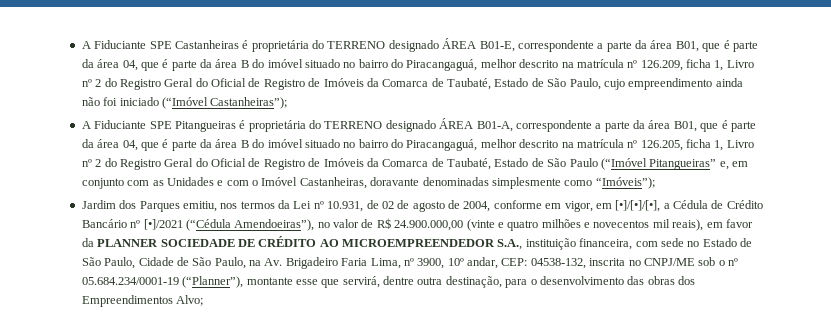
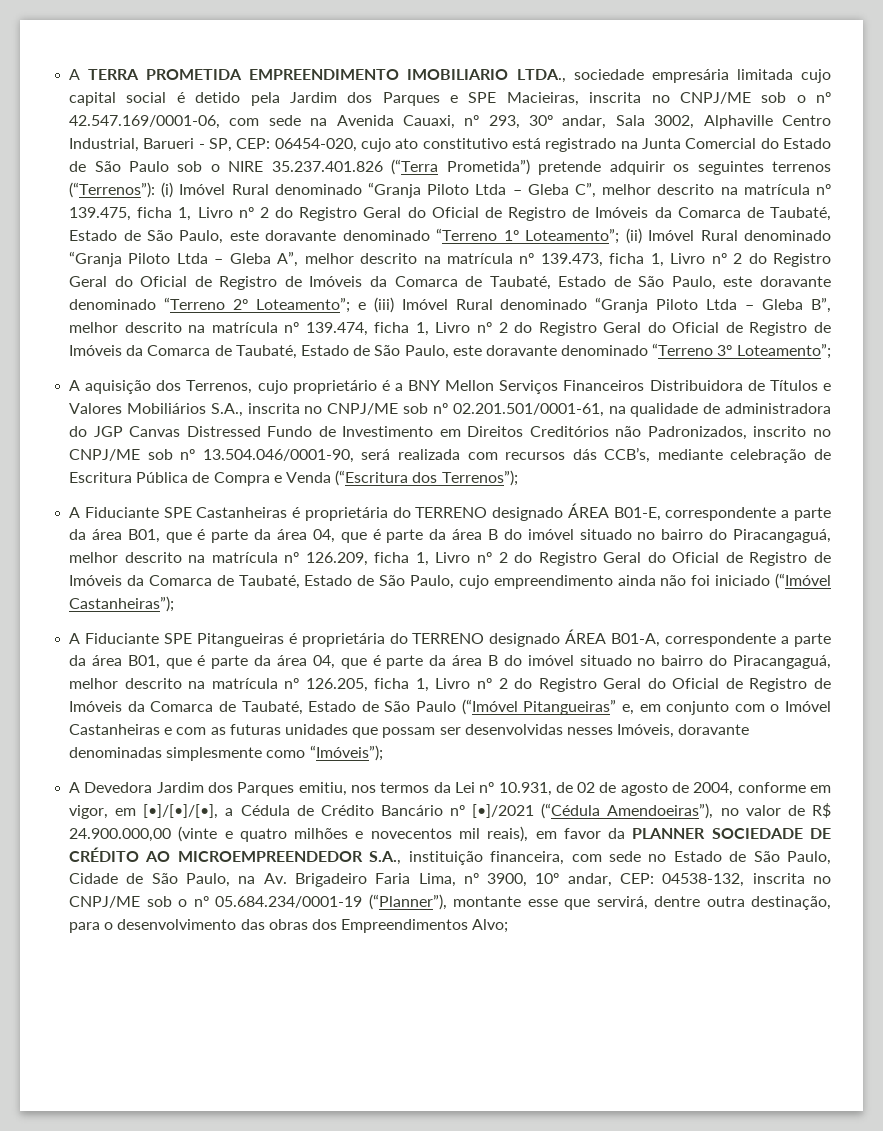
[81,41,91,49] A -> [69,69,832,83] [69,92,832,106] [69,115,832,129] [69,138,832,152] [69,159,832,175] [69,182,832,198] [69,207,831,221] [69,228,832,244] [69,251,832,267] [69,276,832,290] [69,297,831,313] [69,322,832,336] [69,343,831,359] [69,380,831,394] [69,403,831,417] [69,426,831,440] [69,447,831,463] [69,470,518,486] [69,507,81,518] A TERRA PROMETIDA EMPREENDIMENTO IMOBILIARIO LTDA., sociedade empresária limitada cujo capital social é detido pela Jardim dos Parques e SPE Macieiras, inscrita no CNPJ/ME sob o nº 42.547.169/0001-06, com sede na Avenida Cauaxi, nº 293, 30º andar, Sala 3002, Alphaville Centro Industrial, Barueri - SP, CEP: 06454-020, cujo ato constitutivo está registrado na Junta Comercial do Estado de São Paulo sob o NIRE 35.237.401.826 (“Terra Prometida”) pretende adquirir os seguintes terrenos (“Terrenos”): (i) Imóvel Rural denominado “Granja Piloto Ltda – Gleba C”, melhor descrito na matrícula nº 139.475, ficha 1, Livro nº 2 do Registro Geral do Oficial de Registro de Imóveis da Comarca de Taubaté, Estado de São Paulo, este doravante denominado “Terreno 1º Loteamento”; (ii) Imóvel Rural denominado “Granja Piloto Ltda – Gleba A”, melhor descrito na matrícula nº 139.473, ficha 1, Livro nº 2 do Registro Geral do Oficial de Registro de Imóveis da Comarca de Taubaté, Estado de São Paulo, este doravante denominado “Terreno 2º Loteamento”; e (iii) Imóvel Rural denominado “Granja Piloto Ltda – Gleba B”, melhor descrito na matrícula nº 139.474, ficha 1, Livro nº 2 do Registro Geral do Oficial de Registro de Imóveis da Comarca de Taubaté, Estado de São Paulo, este doravante denominado “Terreno 3º Loteamento”; // A aquisição dos Terrenos, cujo proprietário é a BNY Mellon Serviços Financeiros Distribuidora de Títulos e Valores Mobiliários S.A., inscrita no CNPJ/ME sob nº 02.201.501/0001-61, na qualidade de administradora do JGP Canvas Distressed Fundo de Investimento em Direitos Creditórios não Padronizados, inscrito no CNPJ/ME sob nº 13.504.046/0001-90, será realizada com recursos dás CCB’s, mediante celebração de Escritura Pública de Compra e Venda (“Escritura dos Terrenos”); // A
[152,177,367,189] as Unidades e com o Imóvel Castanheiras, -> [770,701,832,712] [69,724,675,738] o Imóvel Castanheiras e com as futuras unidades que possam ser desenvolvidas nesses Imóveis,
(655, 183) none -> [69,782,153,793] A Devedora

